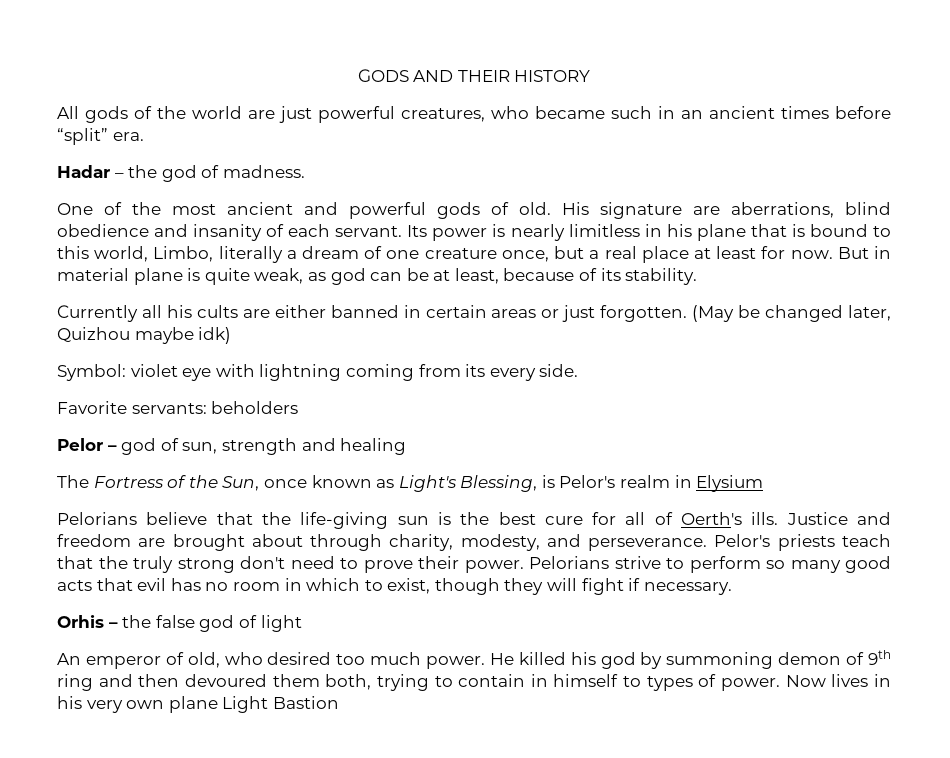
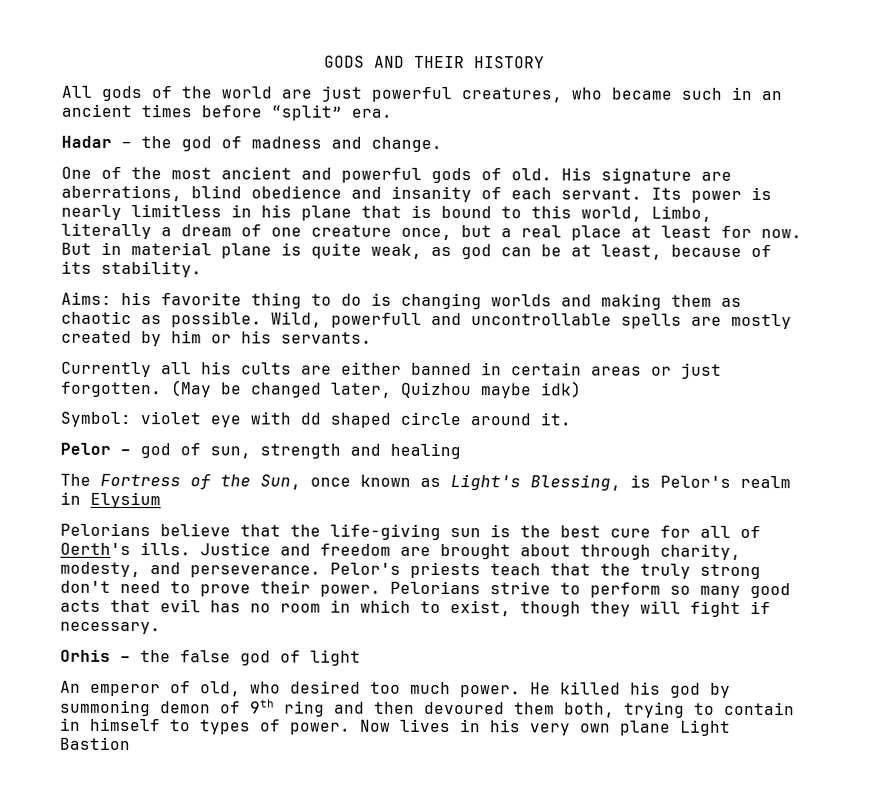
[222,165,305,178] madness. -> [251,136,442,153] madness and change.
(698, 276) none -> [61,291,742,310] [61,310,792,330] [61,330,372,347] // Aims: his favorite thing to do is changing worlds and making them as chaotic as possible. Wild, powerfull and uncontrollable spells are mostly created by him or his servants.
[259,364,579,381] [57,401,299,414] lightning coming from its every side. // Favorite servants: beholders -> [300,411,571,428] dd shaped circle around it.

